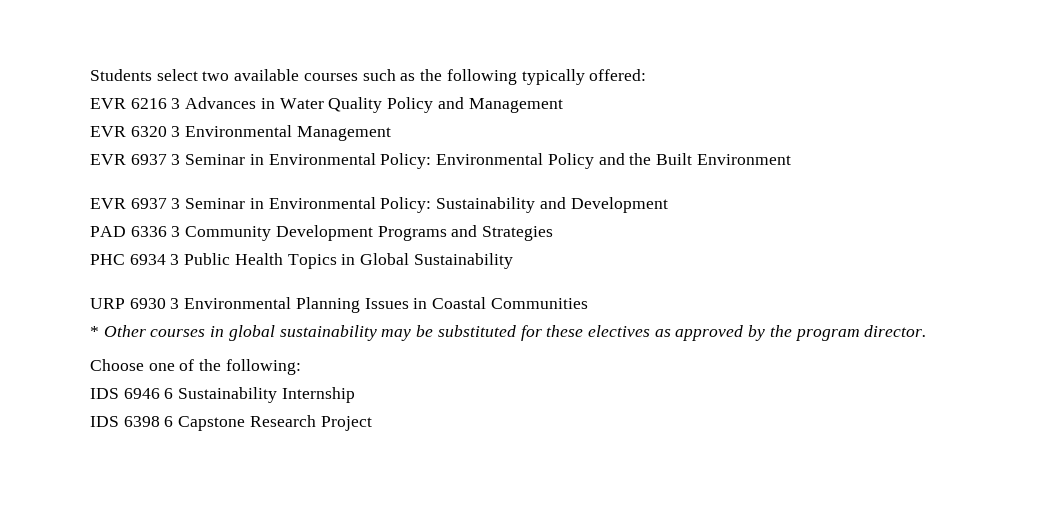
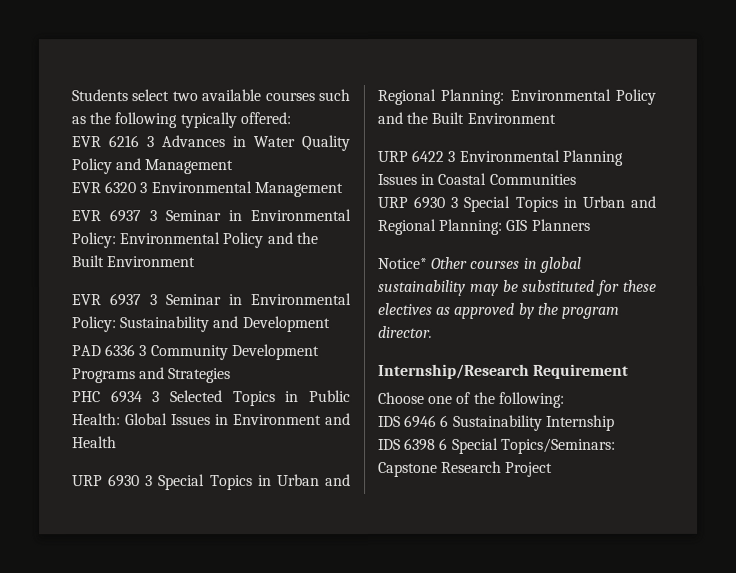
[184,253,513,269] [90,298,166,309] Public Health Topics in Global Sustainability // URP 6930 -> [169,390,351,407] [72,413,351,426] [72,436,117,449] [72,474,351,491] [377,88,656,105] [377,111,556,124] [377,149,445,162] Selected Topics in Public Health: Global Issues in Environment and Health // URP 6930 3 Special Topics in Urban and Regional Planning: Environmental Policy and the Built Environment // URP 6422
[90,326,99,337] * -> [377,195,656,212] [377,218,590,235] [377,257,427,269] URP 6930 3 Special Topics in Urban and Regional Planning: GIS Planners // Notice*
(927, 331) none -> [378,363,630,379] // Internship/Research Requirement
(174, 421) none -> [451,437,616,454] Special Topics/Seminars:

